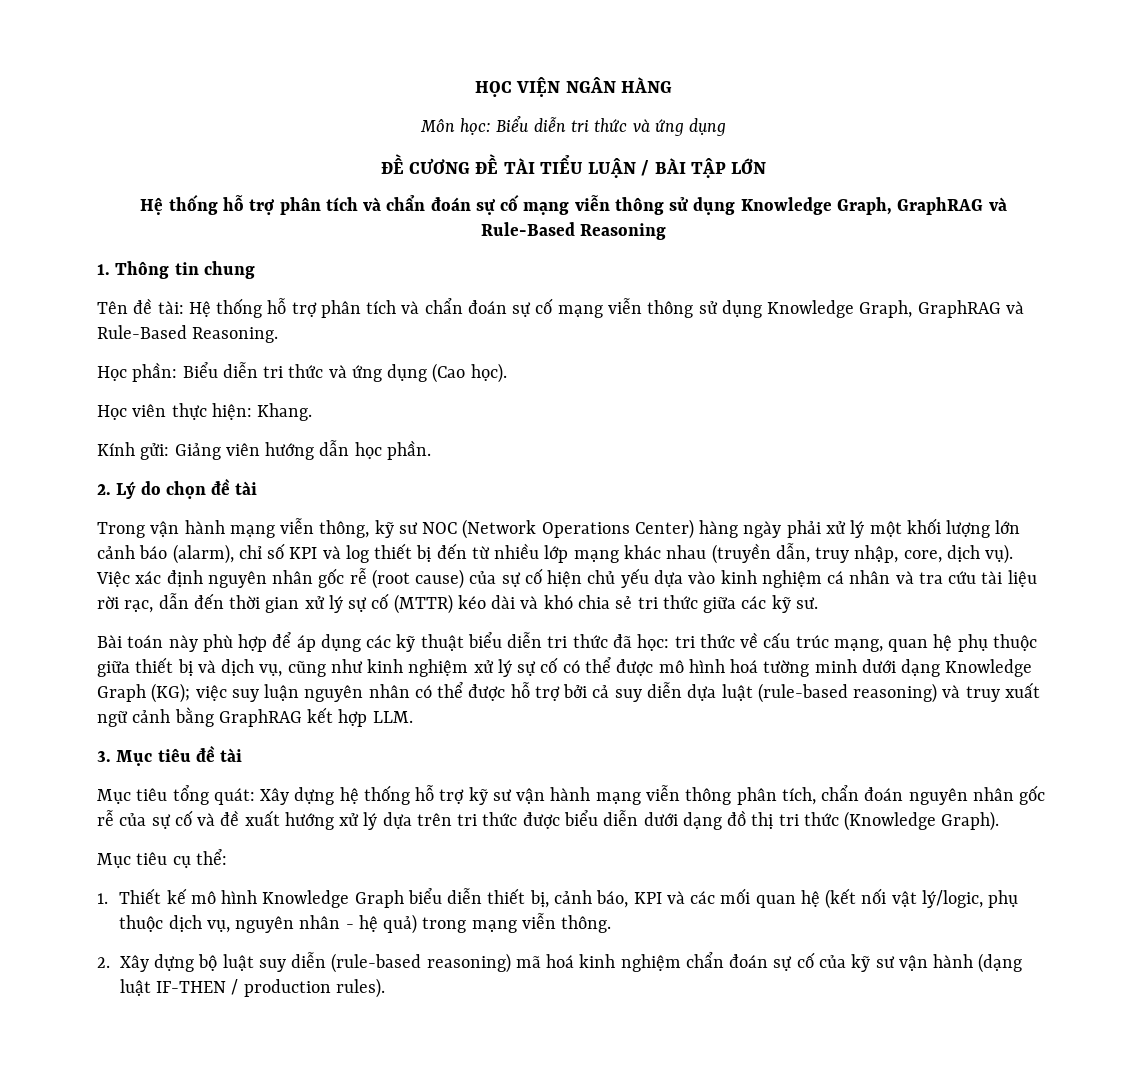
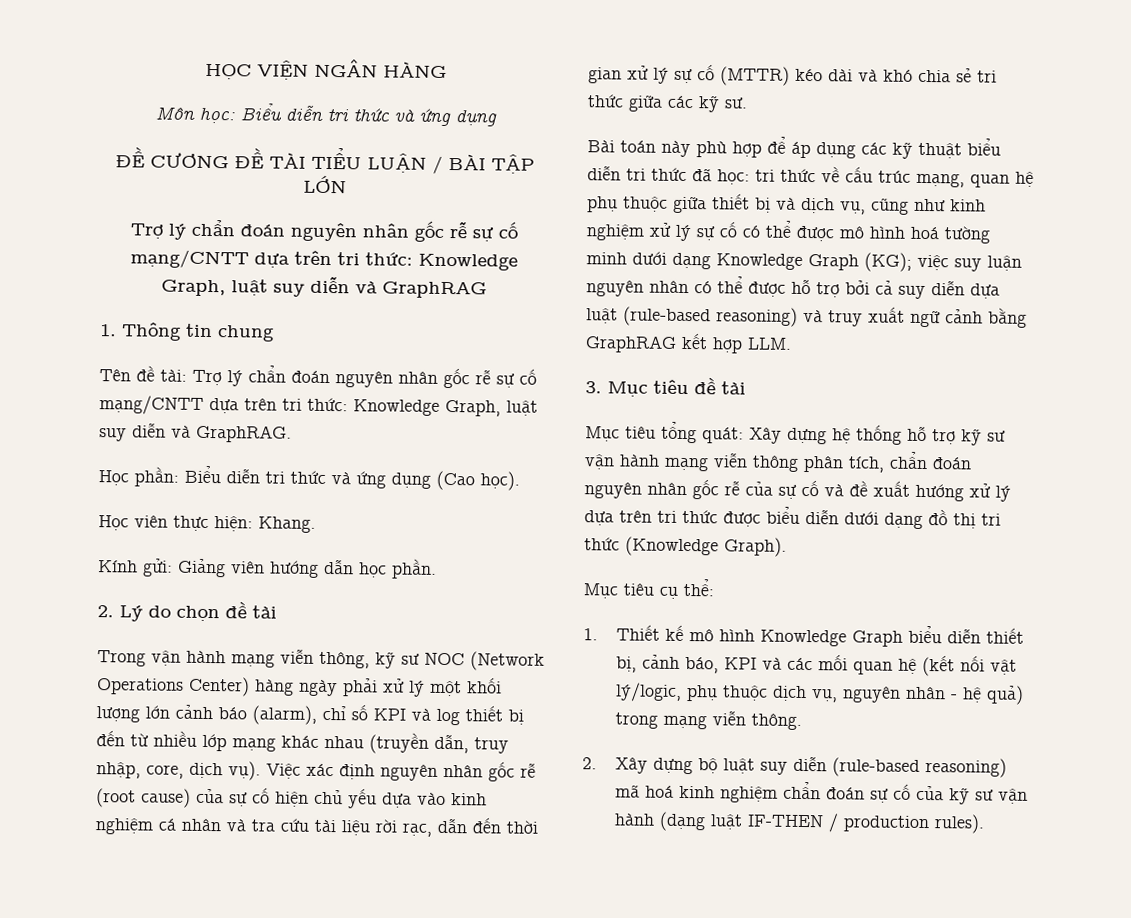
[140,195,1007,215] [480,222,667,240] Hệ thống hỗ trợ phân tích và chẩn đoán sự cố mạng viễn thông sử dụng Knowledge Graph, GraphRAG và Rule-Based Reasoning -> [130,219,518,242] [130,249,518,271] [161,275,487,299] Trợ lý chẩn đoán nguyên nhân gốc rễ sự cố mạng/CNTT dựa trên tri thức: Knowledge Graph, luật suy diễn và GraphRAG
[188,298,1024,318] [97,325,279,343] Hệ thống hỗ trợ phân tích và chẩn đoán sự cố mạng viễn thông sử dụng Knowledge Graph, GraphRAG và Rule-Based Reasoning. -> [192,365,537,389] [99,395,538,417] [99,422,292,443] Trợ lý chẩn đoán nguyên nhân gốc rễ sự cố mạng/CNTT dựa trên tri thức: Knowledge Graph, luật suy diễn và GraphRAG.

